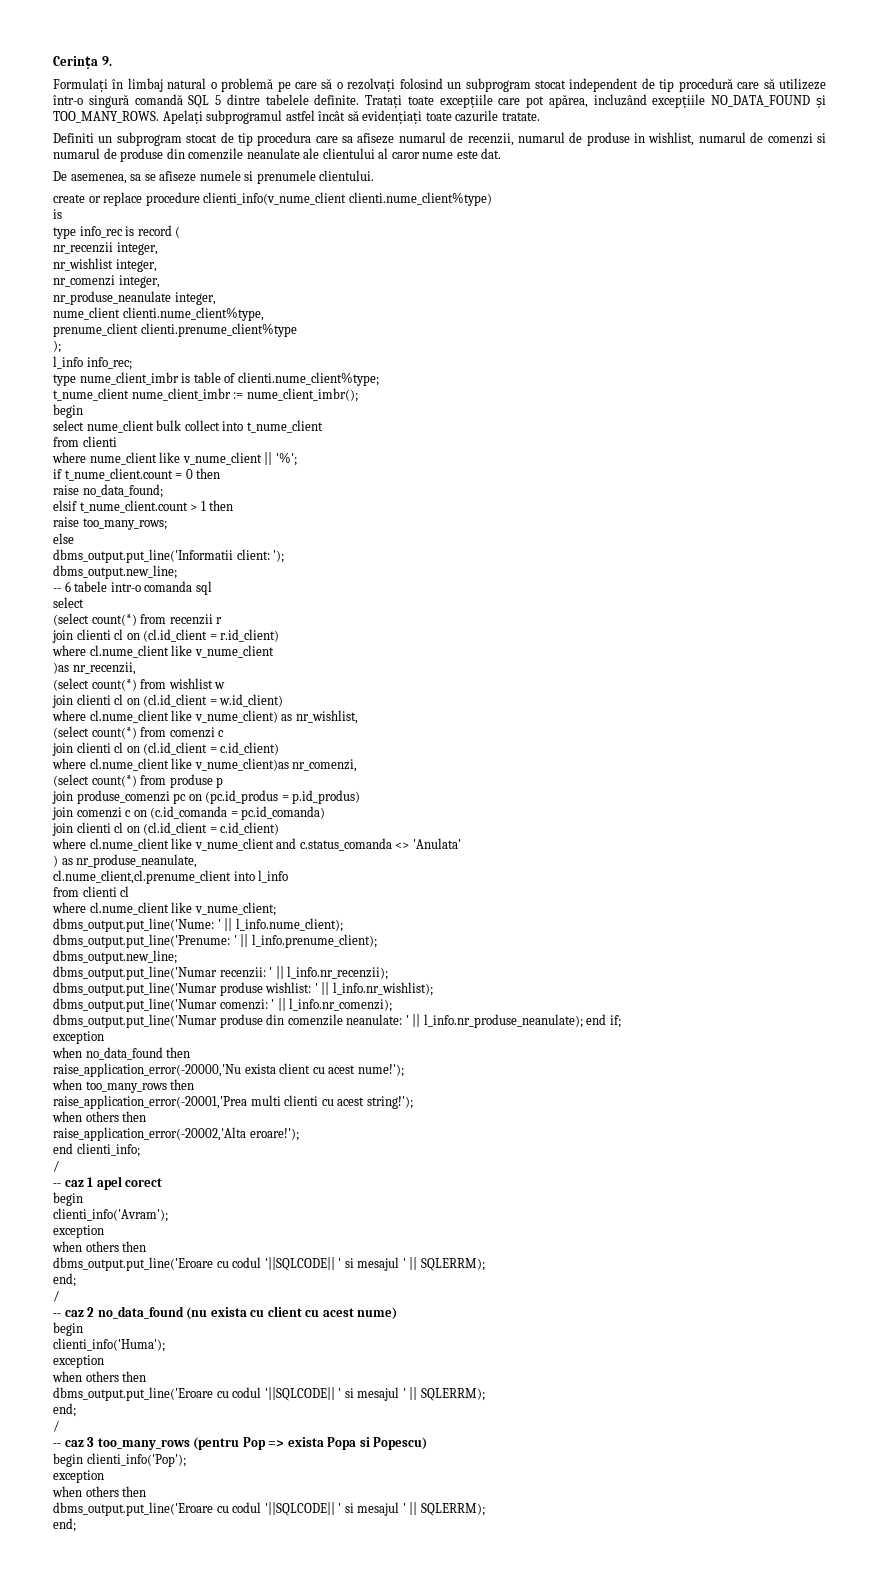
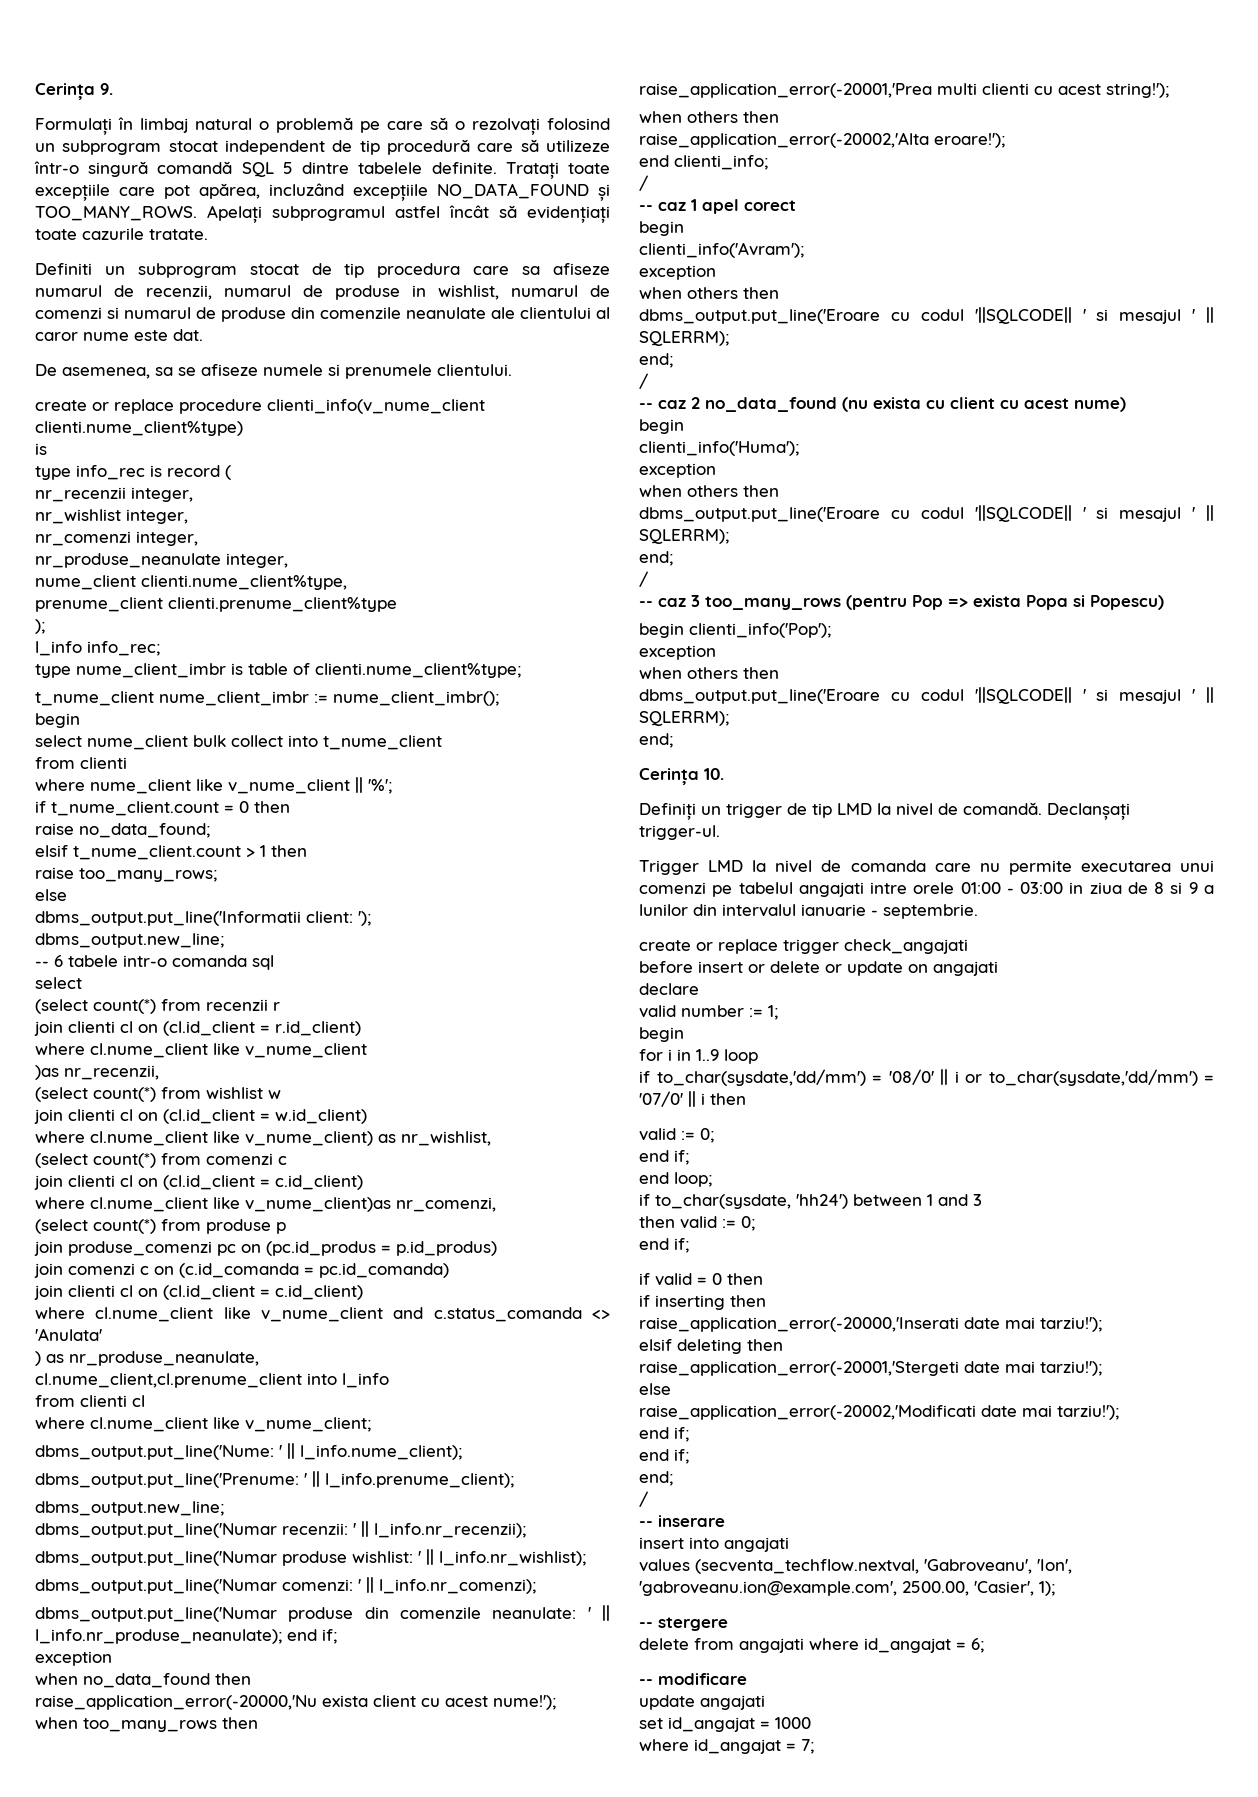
(76, 1525) none -> [639,768,724,785] [639,802,1130,820] [639,825,720,840] [639,860,1214,875] [639,882,1214,897] [639,904,978,919] [639,939,968,954] [639,961,998,976] [639,983,699,995] [639,1005,778,1020] [639,1027,684,1042] [639,1049,758,1064] [639,1069,1214,1086] [639,1091,746,1107] [639,1128,714,1143] [639,1150,689,1165] [639,1172,712,1187] [639,1194,982,1209] [639,1216,755,1231] [639,1238,689,1253] [639,1273,763,1286] [639,1295,766,1310] [639,1317,1102,1332] [639,1339,783,1354] [639,1361,1102,1376] [639,1383,671,1395] [639,1405,1119,1420] [639,1427,689,1442] [639,1449,689,1464] [639,1471,673,1486] [639,1491,648,1507] [639,1515,725,1527] [639,1537,789,1552] [639,1559,1072,1574] [639,1581,1055,1596] [639,1617,728,1631] [639,1638,984,1653] [639,1673,747,1685] [639,1695,765,1710] [639,1717,811,1732] [639,1739,814,1754] // Cerința 10. // Definiți un trigger de tip LMD la nivel de comandă. Declanșați trigger-ul. // Trigger LMD la nivel de comanda care nu permite executarea unui comenzi pe tabelul angajati intre orele 01:00 - 03:00 in ziua de 8 si 9 a lunilor din intervalul ianuarie - septembrie. // create or replace trigger check_angajati // before insert or delete or update on angajati // declare // valid number := 1; // begin // for i in 1..9 loop // if to_char(sysdate,'dd/mm') = '08/0' || i or to_char(sysdate,'dd/mm') = '07/0' || i then // valid := 0; // end if; // end loop; // if to_char(sysdate, 'hh24') between 1 and 3 // then valid := 0; // end if; // if valid = 0 then // if inserting then // raise_application_error(-20000,'Inserati date mai tarziu!'); // elsif deleting then // raise_application_error(-20001,'Stergeti date mai tarziu!'); // else // raise_application_error(-20002,'Modificati date mai tarziu!'); // end if; // end if; // end; // / // -- inserare // insert into angajati // values (secventa_techflow.nextval, 'Gabroveanu', 'Ion', 'gabroveanu.ion@example.com', 2500.00, 'Casier', 1); // -- stergere // delete from angajati where id_angajat = 6; // -- modificare // update angajati // set id_angajat = 1000 // where id_angajat = 7;

